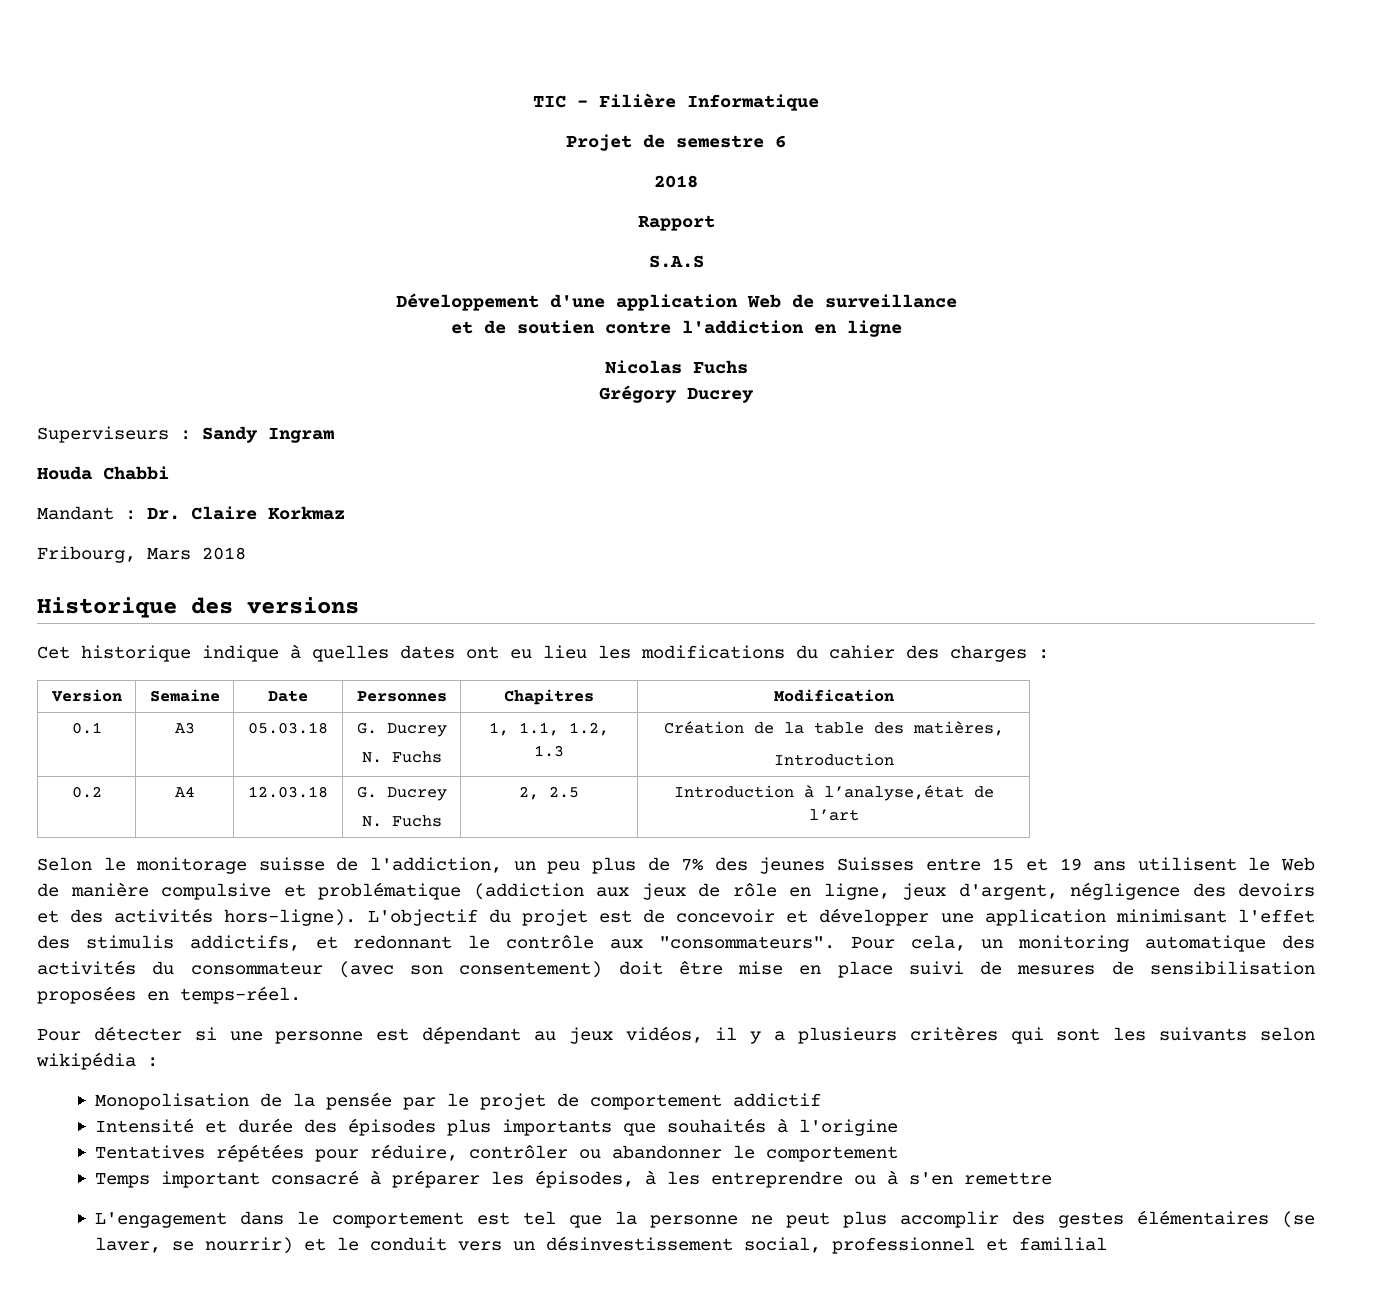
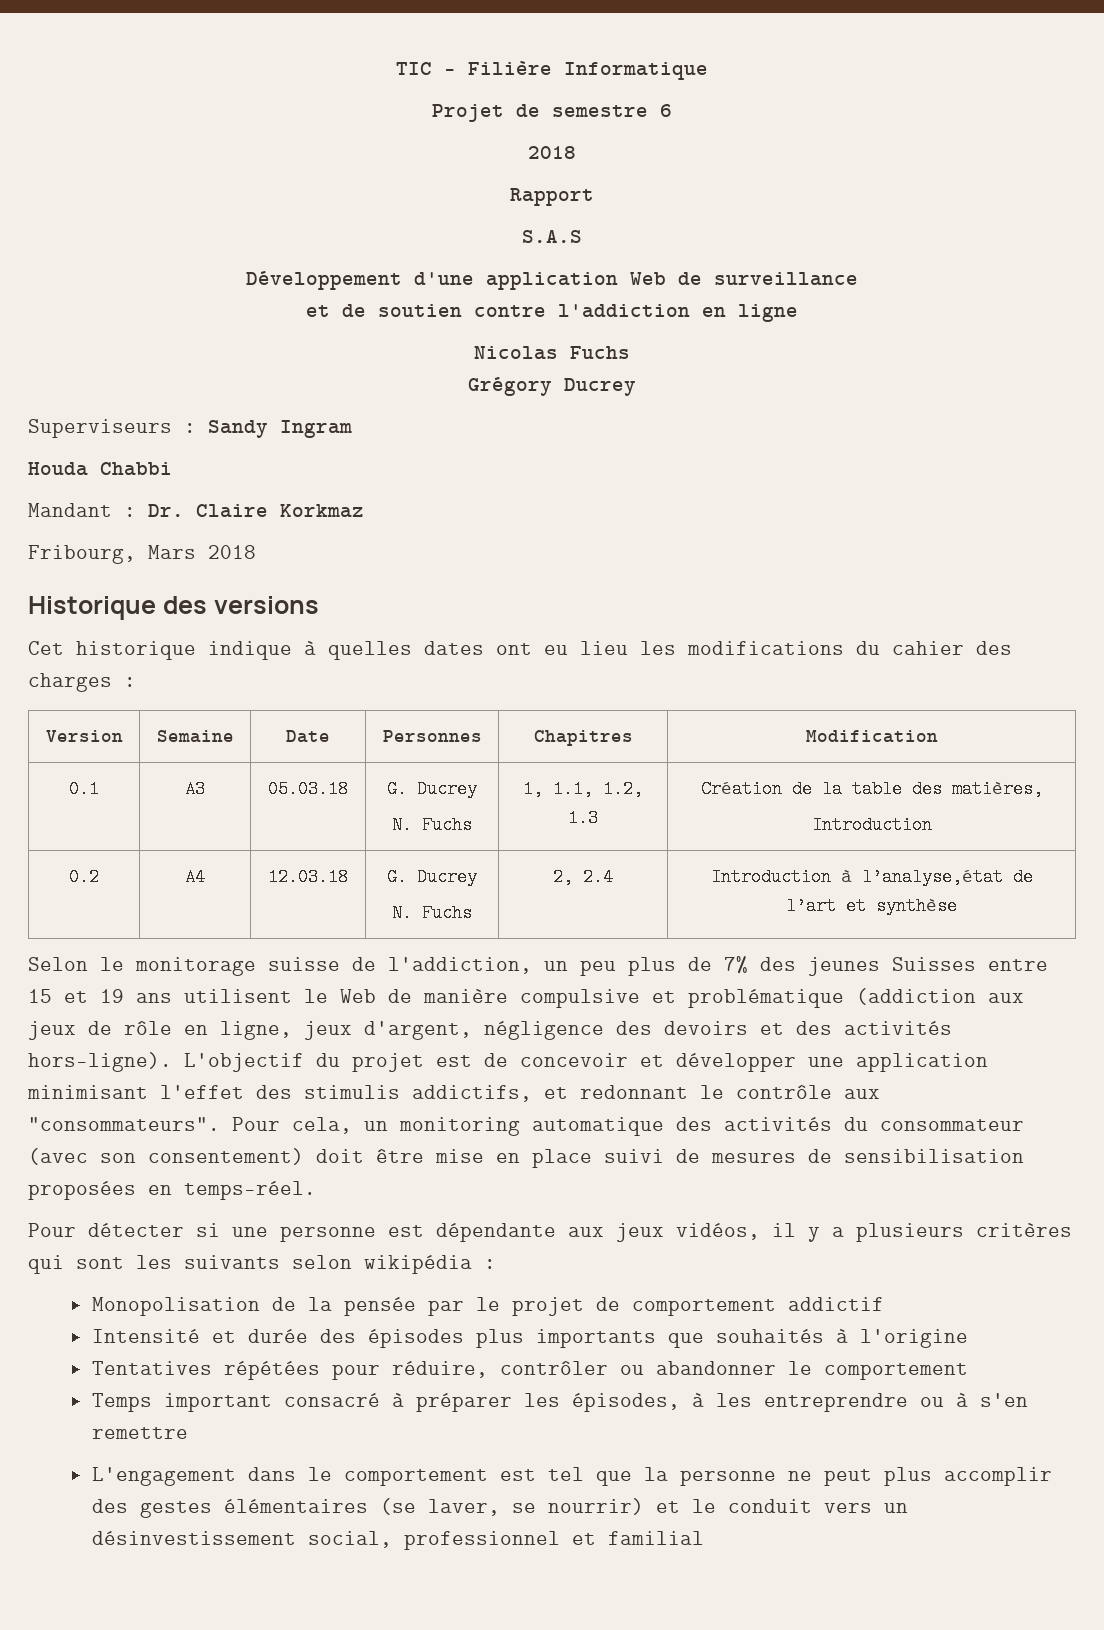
[549,786,579,798] 2.5 -> [583,868,613,886] 2.4
(859, 815) none -> [846,897,957,915] et synthèse
[422,1026,556,1044] dépendant au -> [436,1223,604,1242] dépendante aux

